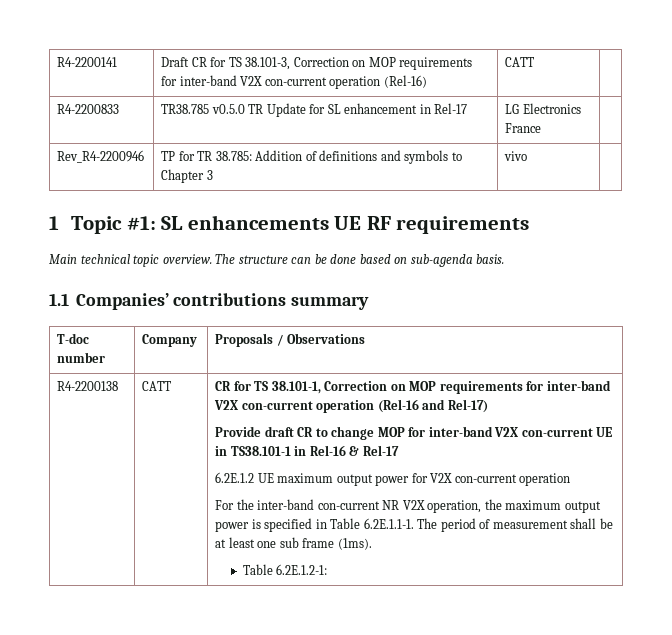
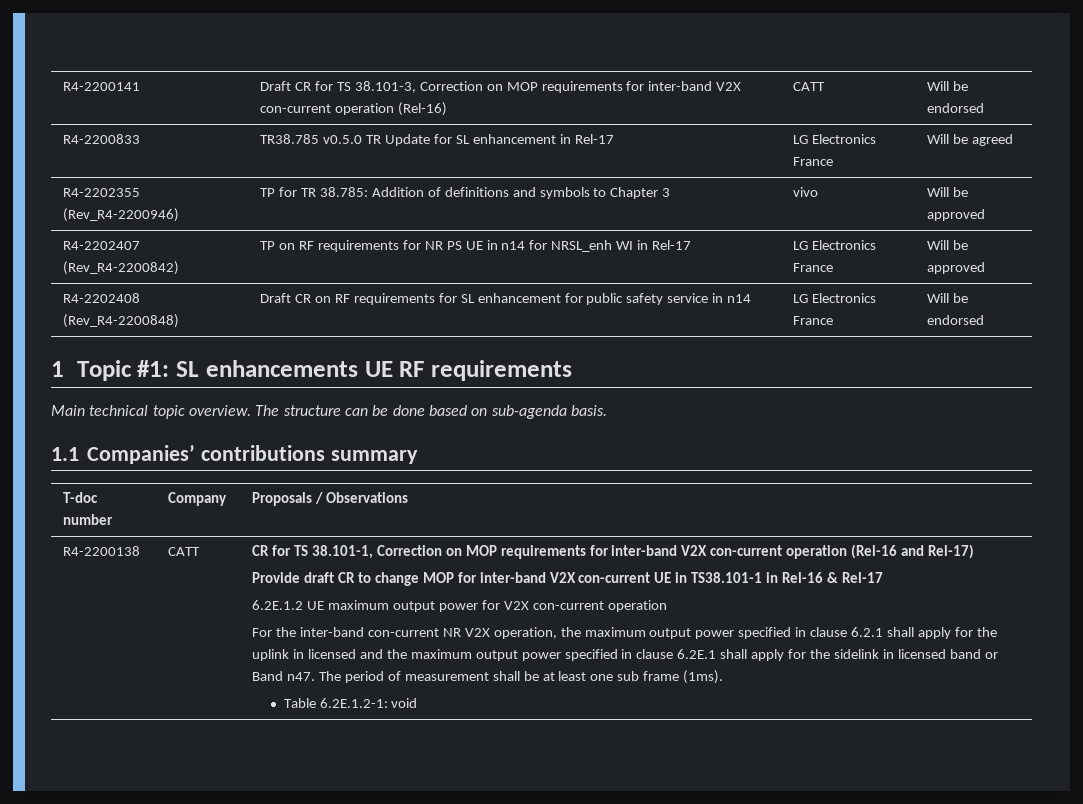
(535, 62) none -> [927,81,969,91] [927,103,985,113] Will be endorsed
[57,150,145,163] // Rev_R4-2200946 -> [927,134,1014,146] [63,188,141,197] [63,208,180,222] Will be agreed // R4-2202355 (Rev_R4-2200946)
(528, 156) none -> [927,187,969,197] [927,209,986,221] [63,241,141,250] [63,261,180,275] [260,240,692,252] [793,240,877,250] [793,263,834,272] [927,240,969,250] [927,262,986,274] [63,293,141,303] [63,314,180,328] [260,293,752,305] [793,293,877,303] [793,316,834,325] [927,293,969,303] [927,315,985,325] Will be approved // R4-2202407 (Rev_R4-2200842) | TP on RF requirements for NR PS UE in n14 for NRSL_enh WI in Rel-17 | LG Electronics France | Will be approved // R4-2202408 (Rev_R4-2200848) | Draft CR on RF requirements for SL enhancement for public safety service in n14 | LG Electronics France | Will be endorsed
[251,518,414,532] is specified in Table 6.2E.1.1-1. -> [738,627,997,639] [252,649,998,661] [252,671,316,681] specified in clause 6.2.1 shall apply for the uplink in licensed and the maximum output power specified in clause 6.2E.1 shall apply for the sidelink in licensed band or Band n47.
(328, 569) none -> [391,698,418,708] void

